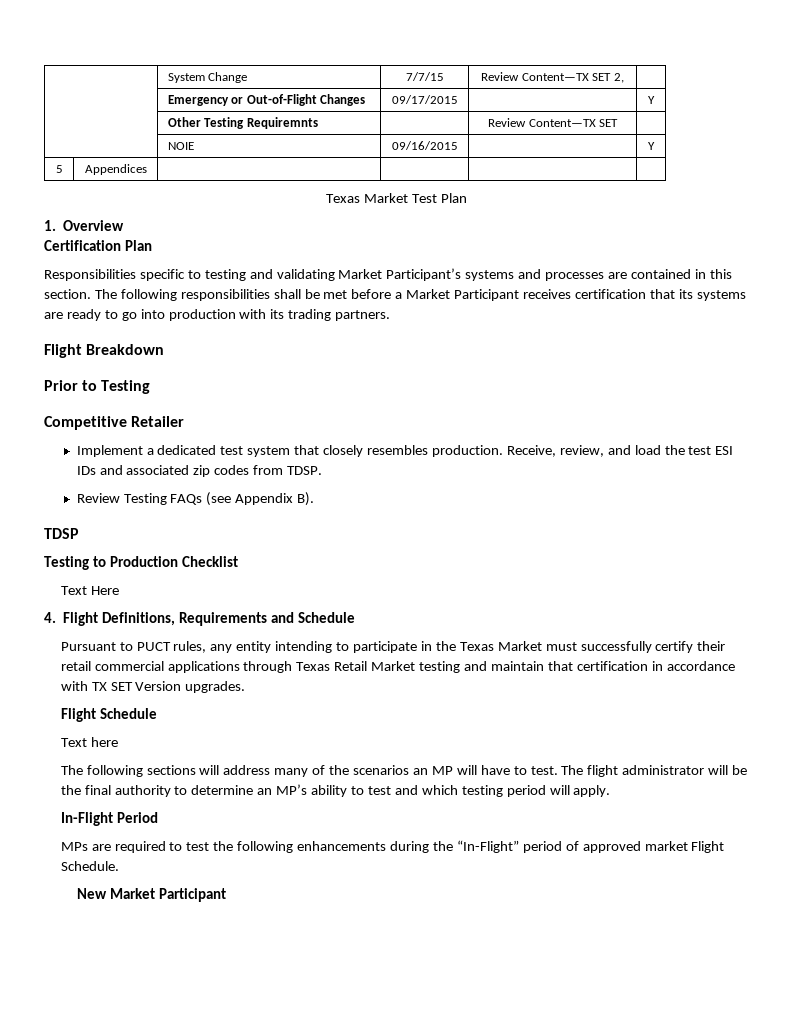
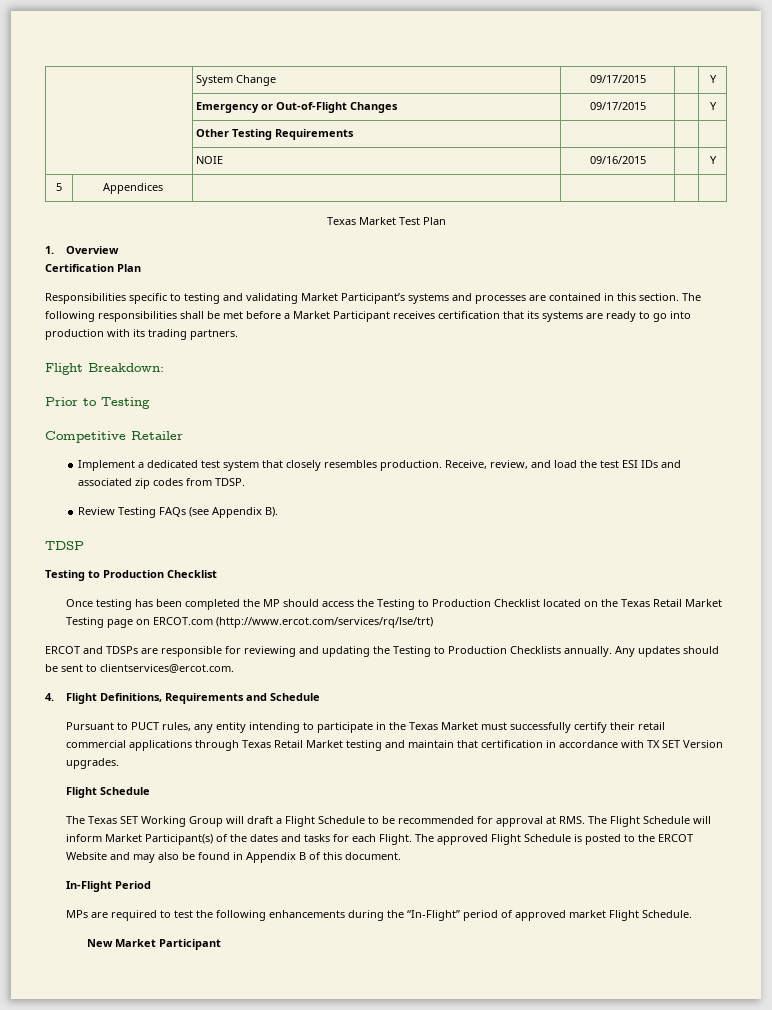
[405,72,444,81] [481,72,624,83] 7/7/15 | Review Content—TX SET 2, | -> [589,75,646,83] [709,75,717,83] 09/17/2015 | | Y
[246,117,318,129] [487,118,619,127] Requiremnts | | Review Content—TX SET -> [275,129,355,140] Requirements | |
[86,344,165,355] Breakdown -> [88,363,164,372] Breakdown:
[60,586,119,595] Text Here -> [66,599,723,610] [66,617,434,628] [45,646,719,657] [45,664,234,673] Once testing has been completed the MP should access the Testing to Production Checklist located on the Texas Retail Market Testing page on ERCOT.com (http://www.ercot.com/services/rq/lse/trt) // ERCOT and TDSPs are responsible for reviewing and updating the Testing to Production Checklists annually. Any updates should be sent to clientservices@ercot.com.
[60,737,118,747] [60,765,748,777] [60,784,611,797] // Text here // The following sections will address many of the scenarios an MP will have to test. The flight administrator will be the final authority to determine an MP’s ability to test and which testing period will apply. -> [66,816,712,827] [66,834,694,845] [66,852,402,863] // The Texas SET Working Group will draft a Flight Schedule to be recommended for approval at RMS. The Flight Schedule will inform Market Participant(s) of the dates and tasks for each Flight. The approved Flight Schedule is posted to the ERCOT Website and may also be found in Appendix B of this document.

